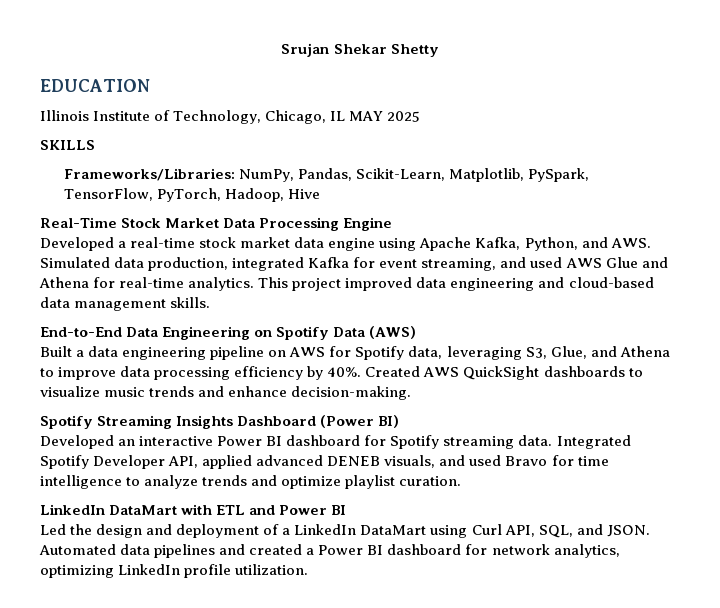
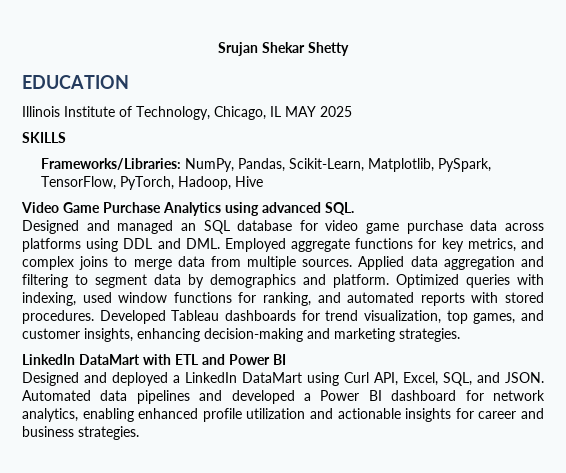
[40,217,393,231] [40,237,651,251] [40,257,668,271] [39,277,654,291] [40,297,211,311] [40,326,417,340] [40,346,670,360] [40,366,643,380] [40,386,412,400] [40,415,400,429] [40,435,631,449] [40,455,609,469] [40,475,462,489] Real-Time Stock Market Data Processing Engine // Developed a real-time stock market data engine using Apache Kafka, Python, and AWS. Simulated data production, integrated Kafka for event streaming, and used AWS Glue and Athena for real-time analytics. This project improved data engineering and cloud-based data management skills. // End-to-End Data Engineering on Spotify Data (AWS) // Built a data engineering pipeline on AWS for Spotify data, leveraging S3, Glue, and Athena to improve data processing efficiency by 40%. Created AWS QuickSight dashboards to visualize music trends and enhance decision-making. // Spotify Streaming Insights Dashboard (Power BI) // Developed an interactive Power BI dashboard for Spotify streaming data. Integrated Spotify Developer API, applied advanced DENEB visuals, and used Bravo for time intelligence to analyze trends and optimize playlist curation. -> [21,202,354,216] [22,220,544,234] [22,238,544,252] [22,256,544,270] [22,274,544,288] [22,292,545,306] [22,310,545,324] [22,328,460,342] Video Game Purchase Analytics using advanced SQL. // Designed and managed an SQL database for video game purchase data across platforms using DDL and DML. Employed aggregate functions for key metrics, and complex joins to merge data from multiple sources. Applied data aggregation and filtering to segment data by demographics and platform. Optimized queries with indexing, used window functions for ranking, and automated reports with stored procedures. Developed Tableau dashboards for trend visualization, top games, and customer insights, enhancing decision-making and marketing strategies.
[40,524,280,538] Led the design and deployment of -> [22,372,168,386] Designed and deployed
(535, 531) none -> [403,372,438,386] Excel,
[249,544,303,555] created -> [231,390,295,404] developed
[40,564,309,578] optimizing LinkedIn profile utilization. -> [82,408,545,422] [22,426,139,440] enabling enhanced profile utilization and actionable insights for career and business strategies.

